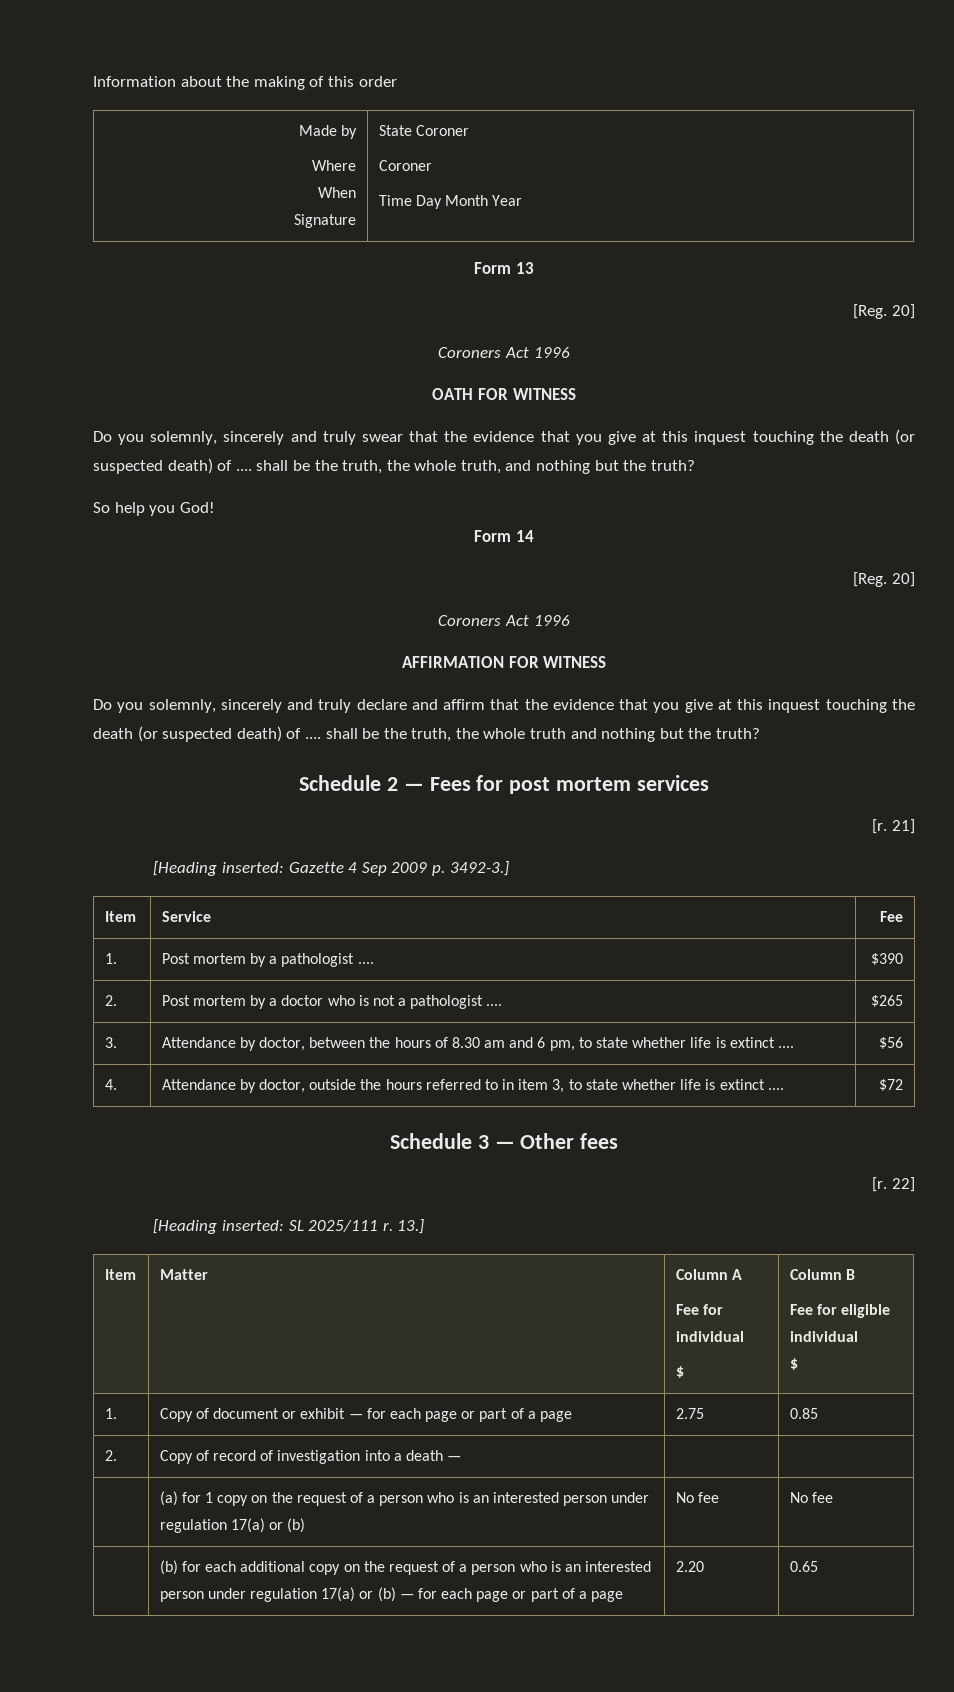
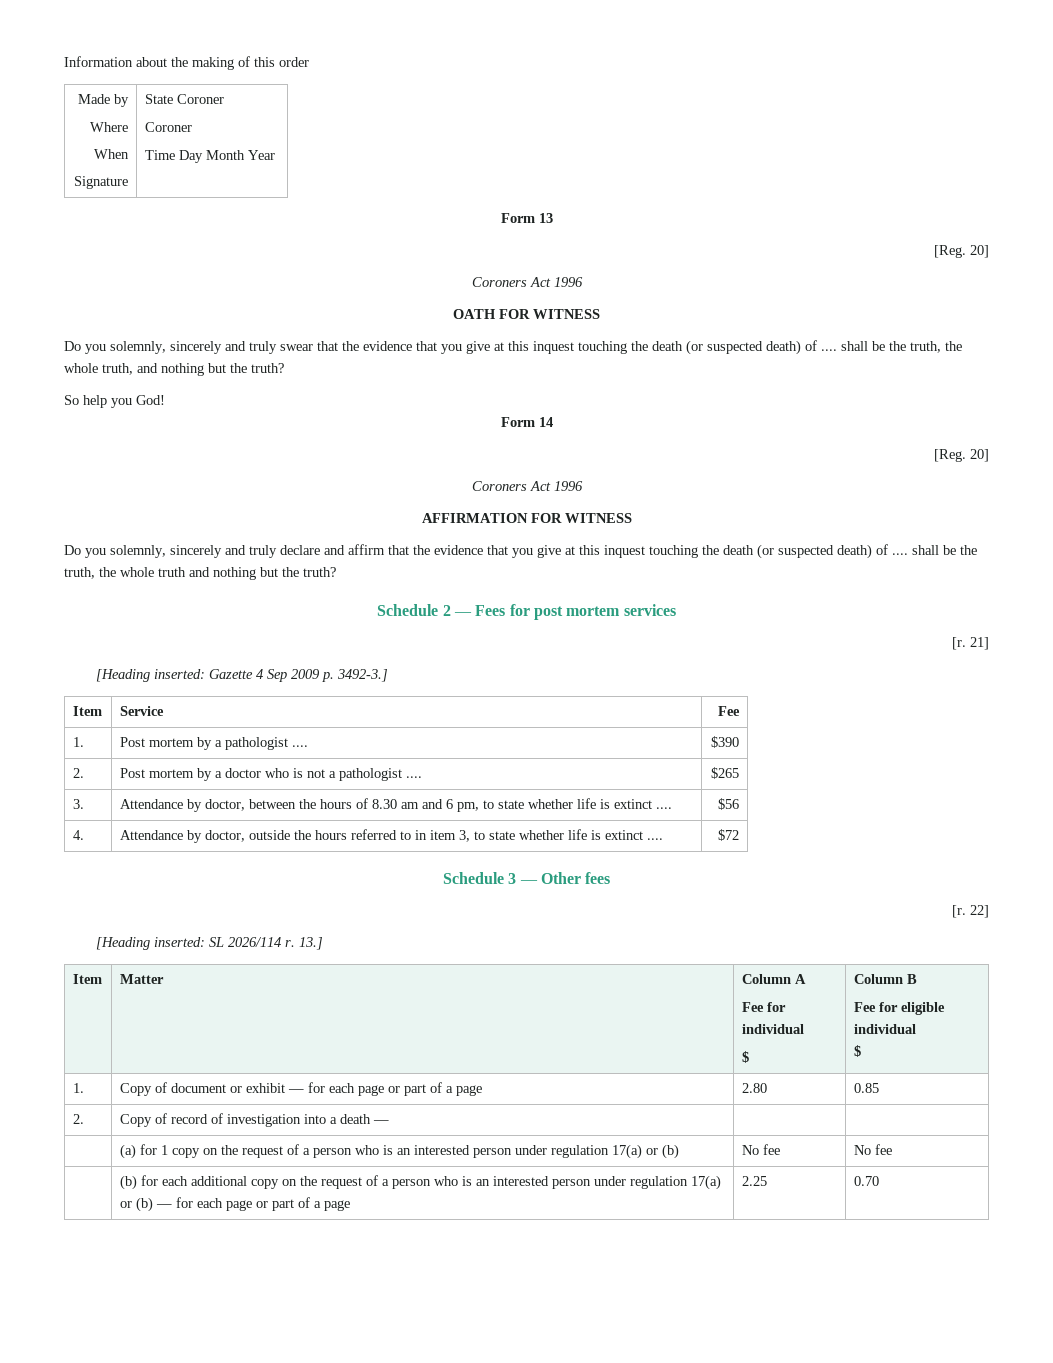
[308,1220,379,1232] 2025/111 -> [228,937,282,947] 2026/114
[675,1408,704,1419] 2.75 -> [741,1083,767,1093] 2.80
[675,1561,704,1572] [789,1561,818,1572] 2.20 | 0.65 -> [741,1176,767,1186] [853,1176,879,1186] 2.25 | 0.70

